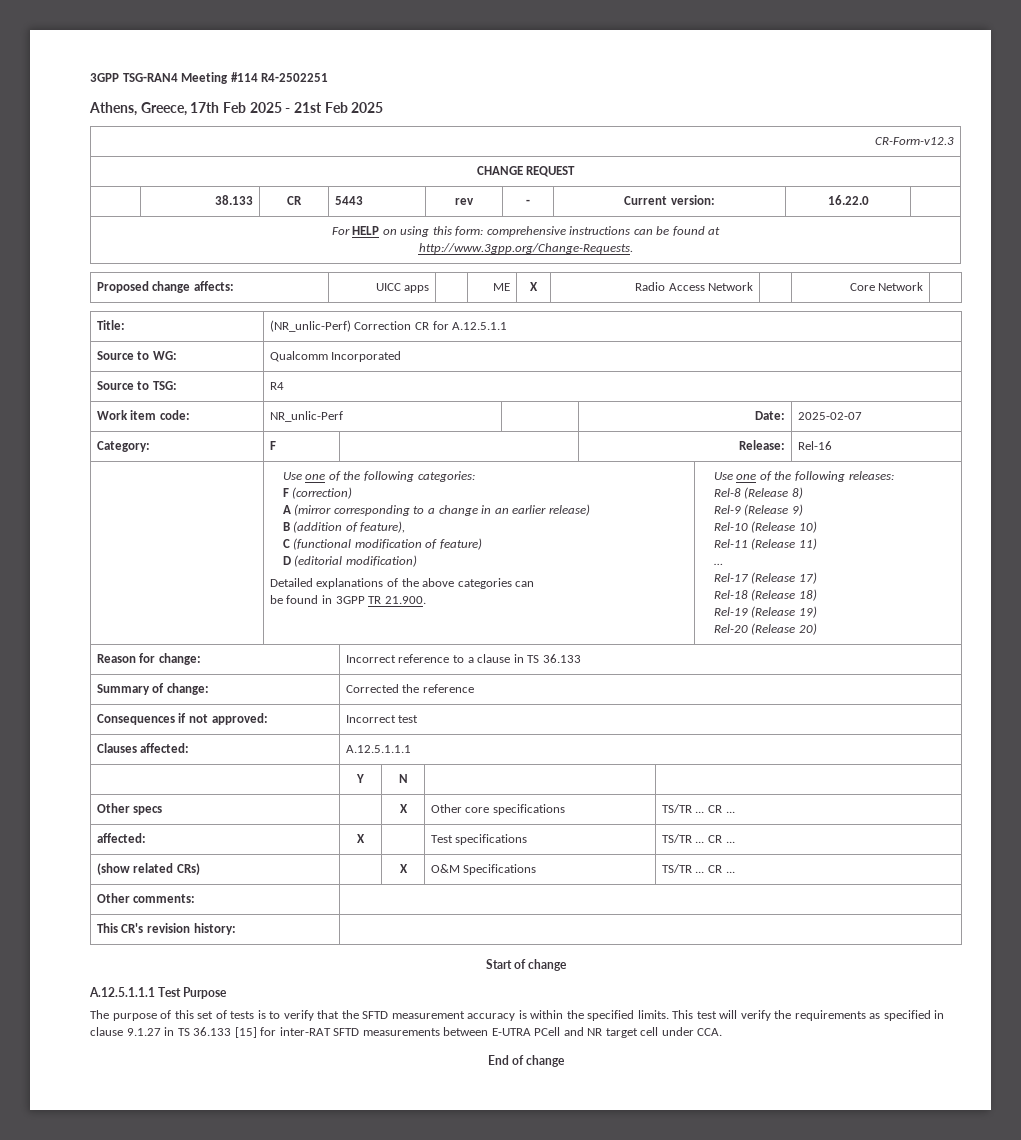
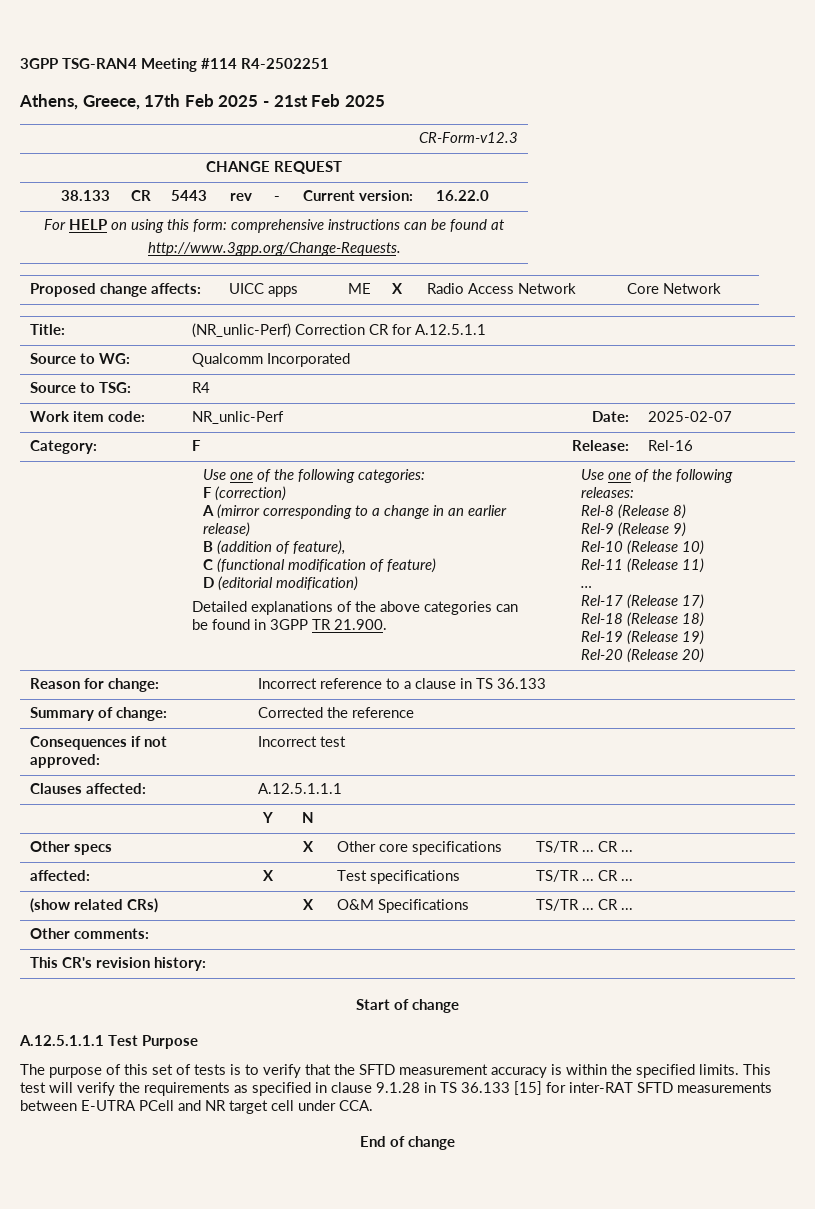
[126,1028,161,1036] 9.1.27 -> [376,1082,420,1093] 9.1.28

